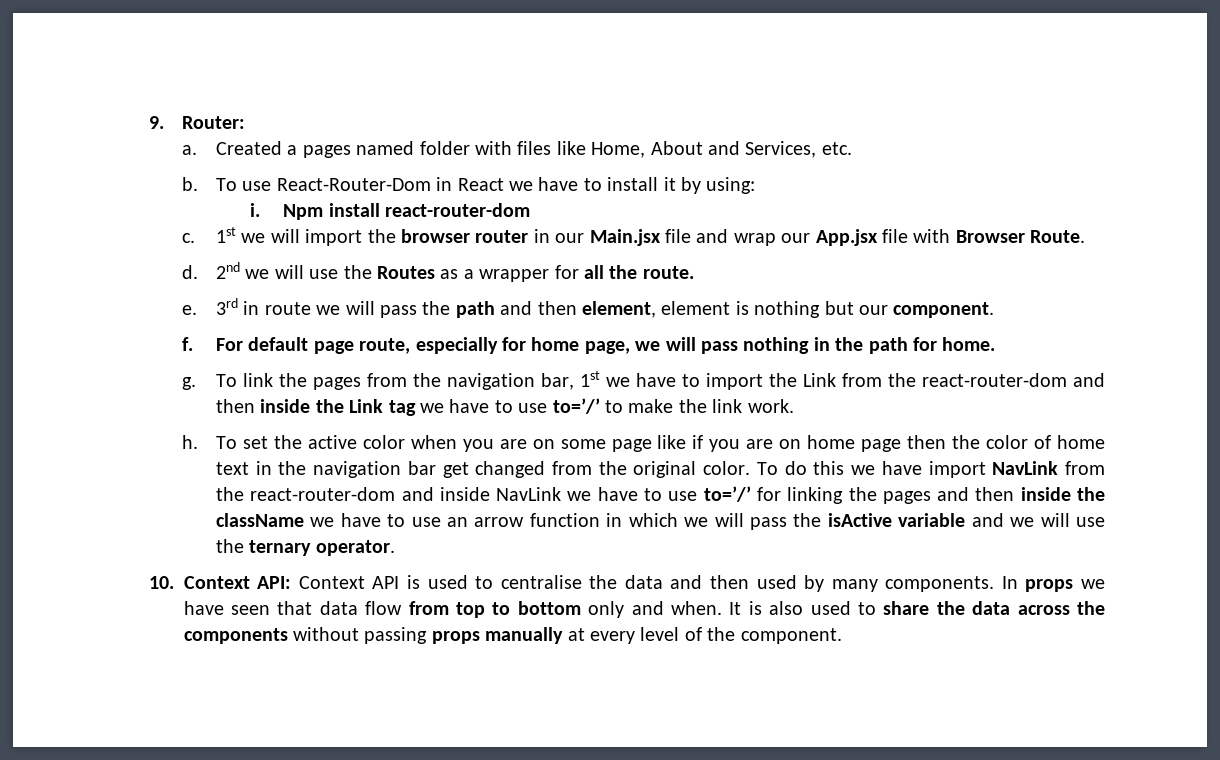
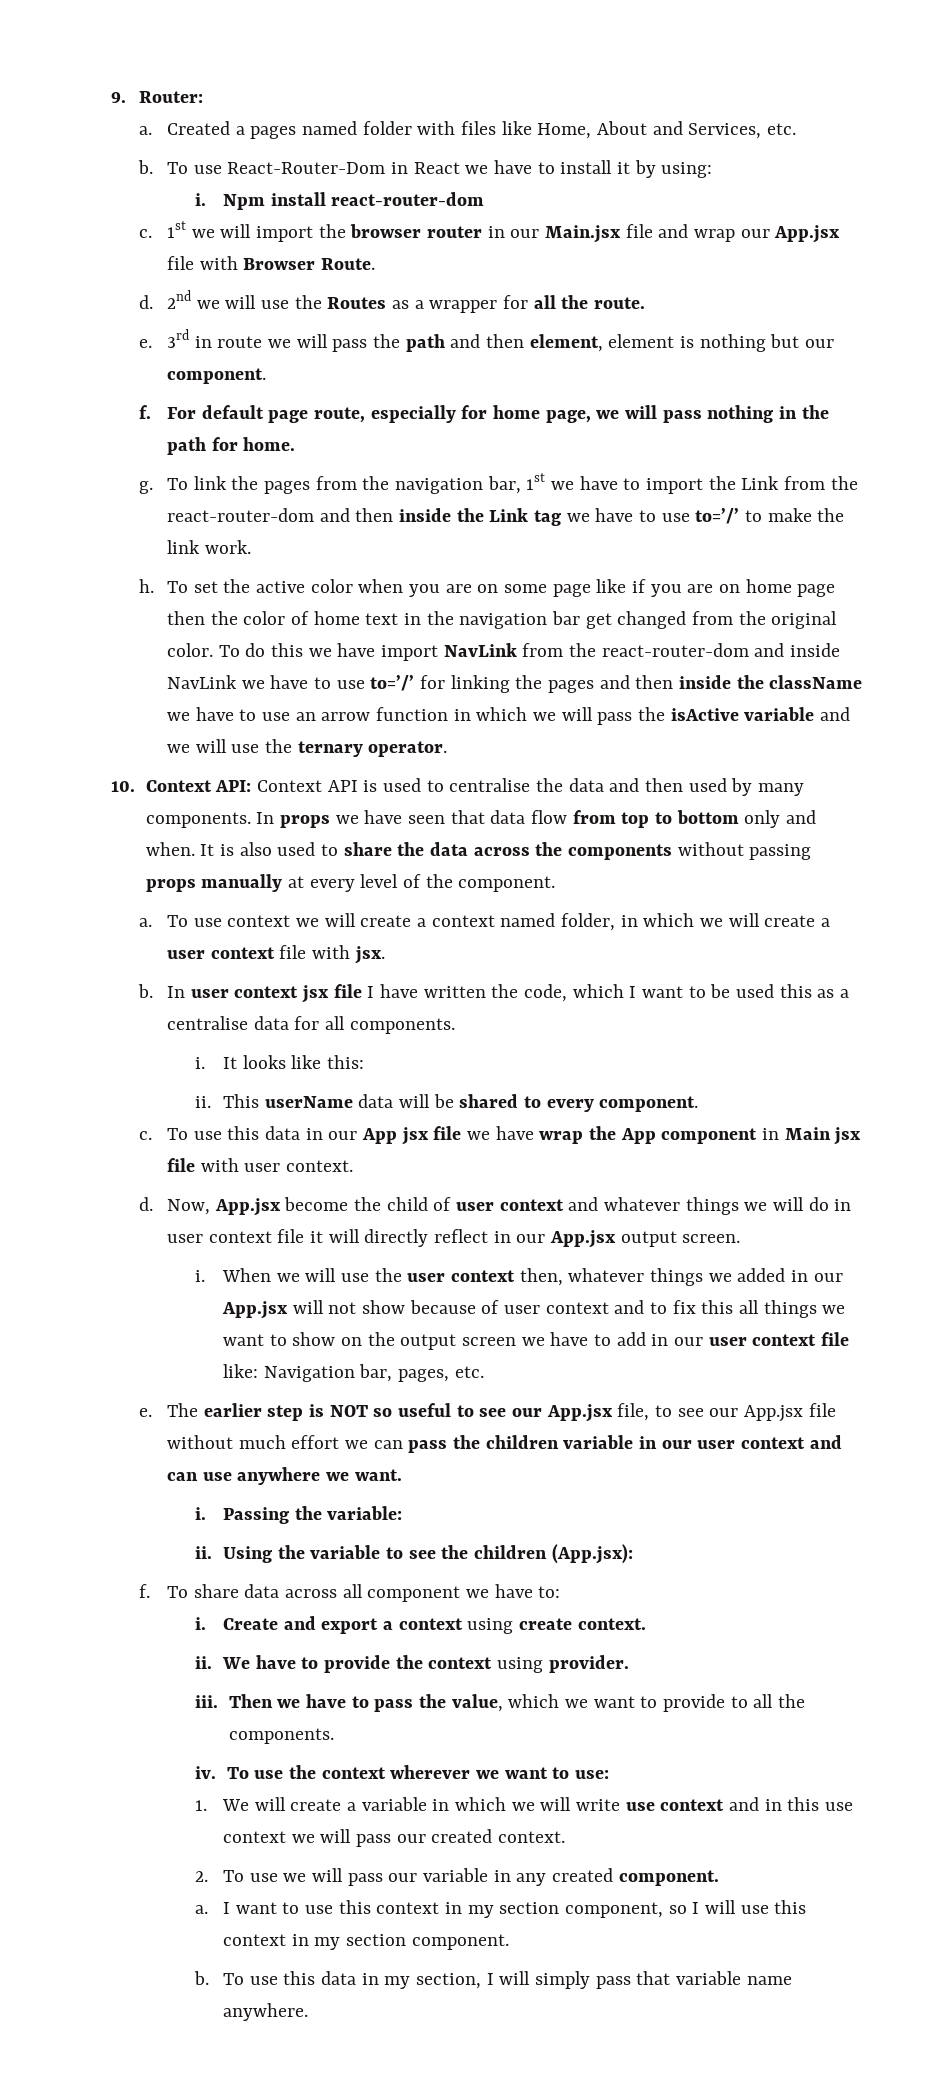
(842, 636) none -> [139,913,831,931] [167,945,385,964] [138,984,850,1003] [167,1016,455,1034] [195,1055,365,1069] [195,1094,699,1112] [139,1126,862,1145] [167,1158,354,1172] [139,1197,852,1216] [167,1229,741,1248] [195,1268,843,1286] [222,1300,846,1319] [223,1332,850,1350] [223,1364,484,1382] [139,1403,836,1422] [167,1435,842,1453] [167,1467,402,1485] [195,1506,403,1524] [195,1544,633,1564] [139,1584,561,1602] [195,1616,646,1634] [195,1655,629,1673] [195,1694,805,1712] [228,1728,334,1744] [195,1765,609,1779] [195,1797,854,1811] [223,1829,566,1847] [195,1868,719,1886] [195,1900,807,1918] [223,1934,509,1950] [194,1971,792,1989] [223,2003,309,2021] // a. To use context we will create a context named folder, in which we will create a user context file with jsx. // b. In user context jsx file I have written the code, which I want to be used this as a centralise data for all components. // i. It looks like this: // ii. This userName data will be shared to every component. // c. To use this data in our App jsx file we have wrap the App component in Main jsx file with user context. // d. Now, App.jsx become the child of user context and whatever things we will do in user context file it will directly reflect in our App.jsx output screen. // i. When we will use the user context then, whatever things we added in our App.jsx will not show because of user context and to fix this all things we want to show on the output screen we have to add in our user context file like: Navigation bar, pages, etc. // e. The earlier step is NOT so useful to see our App.jsx file, to see our App.jsx file without much effort we can pass the children variable in our user context and can use anywhere we want. // i. Passing the variable: // ii. Using the variable to see the children (App.jsx): // f. To share data across all component we have to: // i. Create and export a context using create context. // ii. We have to provide the context using provider. // iii. Then we have to pass the value, which we want to provide to all the components. // iv. To use the context wherever we want to use: // 1. We will create a variable in which we will write use context and in this use context we will pass our created context. // 2. To use we will pass our variable in any created component. // a. I want to use this context in my section component, so I will use this context in my section component. // b. To use this data in my section, I will simply pass that variable name anywhere.

